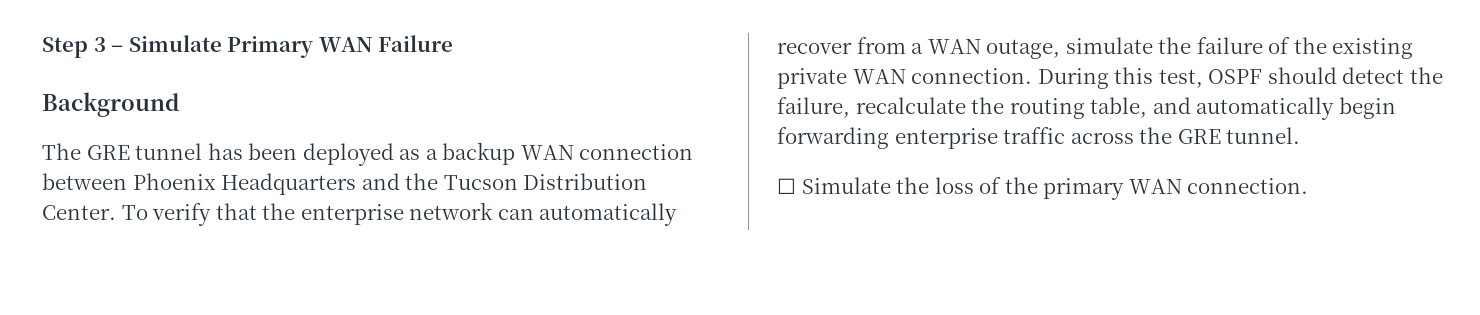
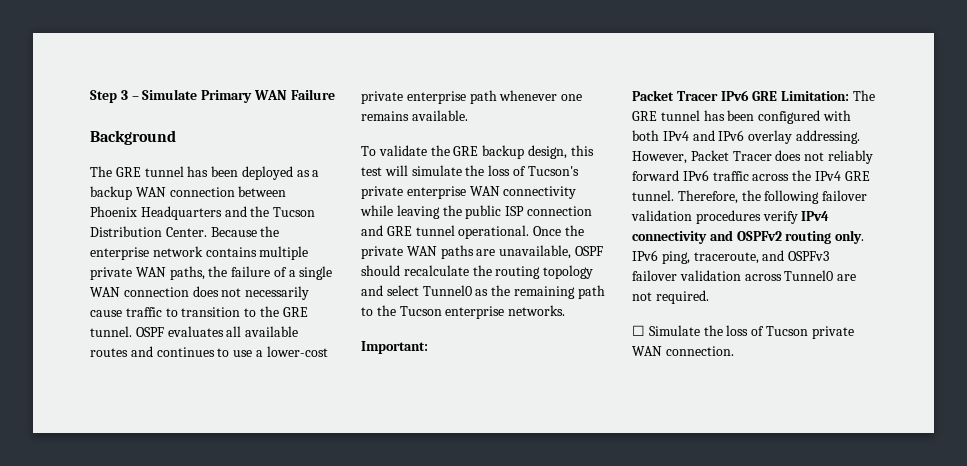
[121,202,678,226] [777,37,1414,59] [777,67,1443,89] [777,97,1396,120] [777,127,998,149] To verify that the enterprise network can automatically recover from a WAN outage, simulate the failure of the existing private WAN connection. During this test, OSPF should detect the failure, recalculate the routing table, and automatically begin forwarding enterprise -> [210,226,280,237] [90,246,309,260] [90,266,333,280] [90,286,310,300] [90,306,308,317] [90,326,299,337] [90,346,328,357] [361,90,583,104] [361,110,468,121] [361,145,594,159] [361,165,579,176] [361,186,577,199] [360,205,592,219] [361,225,584,239] [361,245,603,259] [361,265,594,279] [361,285,605,299] [361,305,566,319] [361,341,428,354] [632,90,875,101] [632,110,851,124] [632,130,860,144] [632,150,873,164] [632,170,709,181] Because the enterprise network contains multiple private WAN paths, the failure of a single WAN connection does not necessarily cause traffic to transition to the GRE tunnel. OSPF evaluates all available routes and continues to use a lower-cost private enterprise path whenever one remains available. // To validate the GRE backup design, this test will simulate the loss of Tucson's private enterprise WAN connectivity while leaving the public ISP connection and GRE tunnel operational. Once the private WAN paths are unavailable, OSPF should recalculate the routing topology and select Tunnel0 as the remaining path to the Tucson enterprise networks. // Important: // Packet Tracer IPv6 GRE Limitation: The GRE tunnel has been configured with both IPv4 and IPv6 overlay addressing. However, Packet Tracer does not reliably forward IPv6
[1177,127,1301,144] GRE tunnel. -> [814,171,870,181] [632,190,868,204] [631,210,830,224] [632,230,865,244] [632,250,830,264] [632,270,857,281] [632,290,709,304] IPv4 GRE tunnel. Therefore, the following failover validation procedures verify IPv4 connectivity and OSPFv2 routing only. IPv6 ping, traceroute, and OSPFv3 failover validation across Tunnel0 are not required.
[1004,177,1125,200] the primary -> [765,326,854,339] Tucson private

